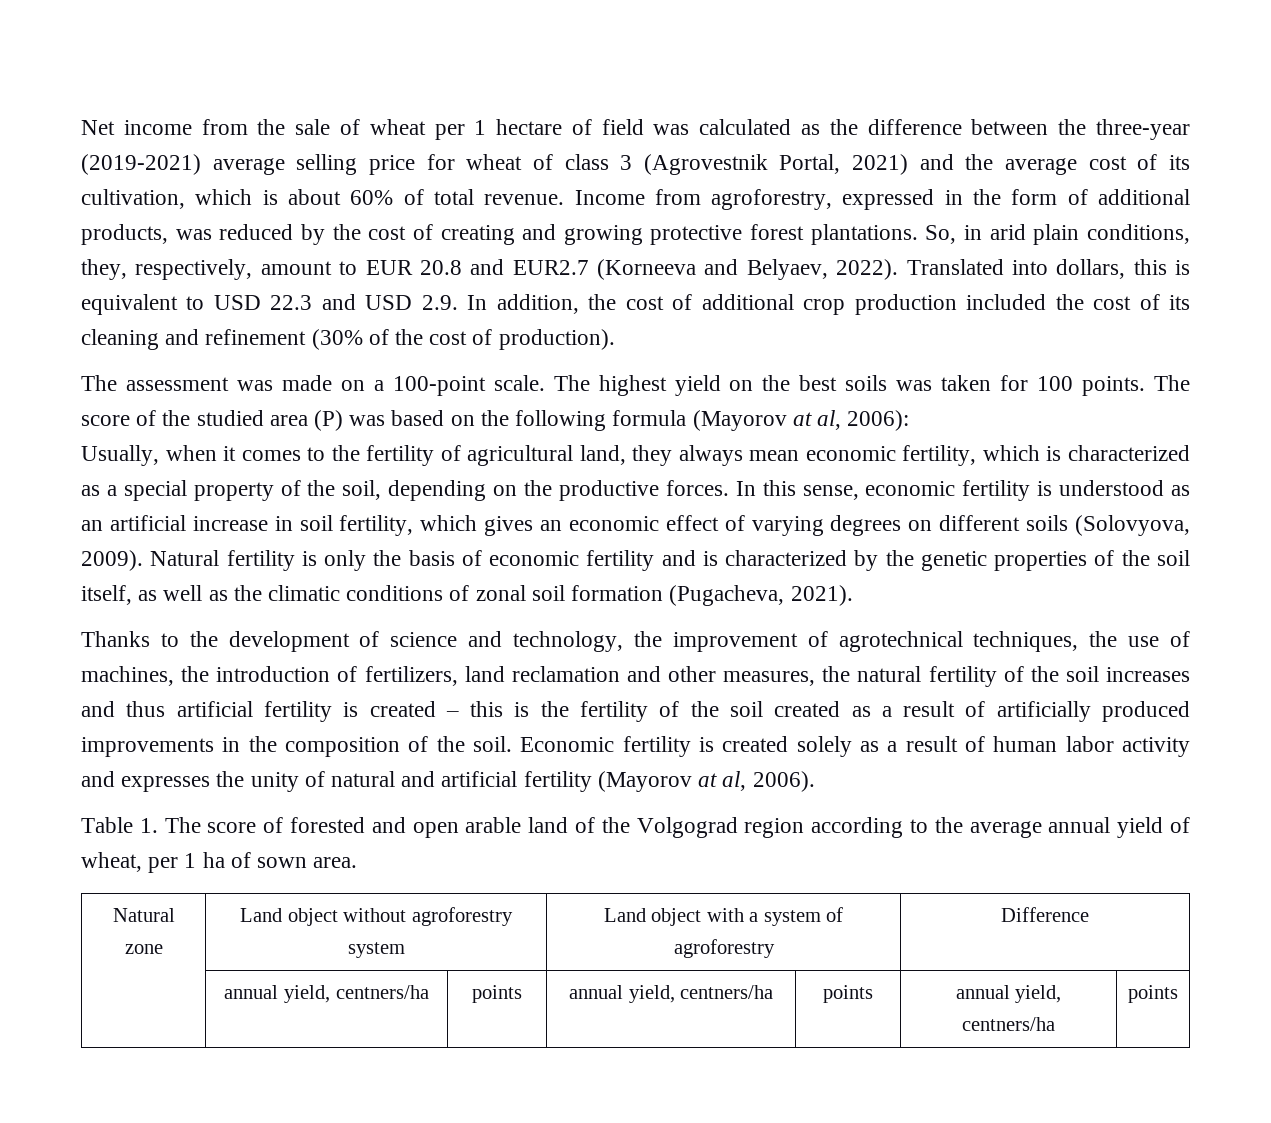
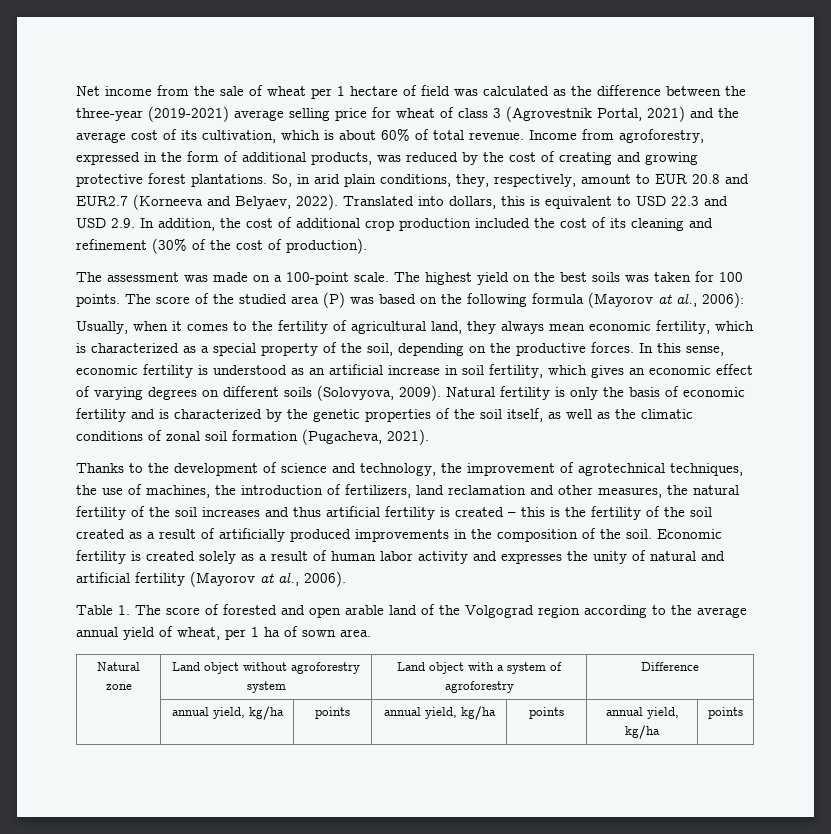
[816,410,841,430] al, -> [676,293,697,307] al.,
[722,771,747,791] al, -> [278,572,299,586] al.,
[335,985,429,999] [472,985,522,1003] [568,985,774,1003] [823,985,873,1003] [955,985,1062,1003] [962,1017,1055,1031] centners/ha | points | annual yield, centners/ha | points | annual yield, centners/ha -> [248,706,284,720] [315,707,350,719] [383,706,496,720] [529,707,564,719] [605,707,679,719] [625,725,660,739] kg/ha | points | annual yield, kg/ha | points | annual yield, kg/ha

